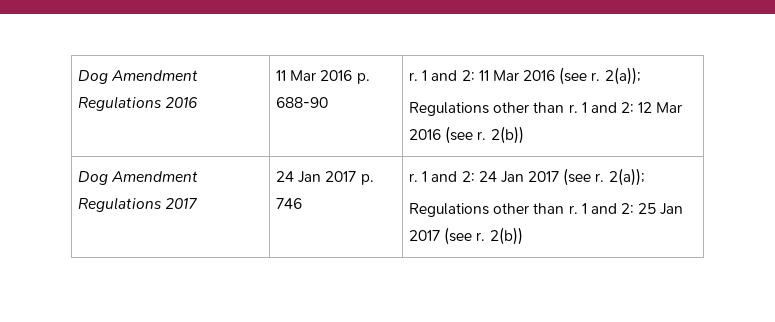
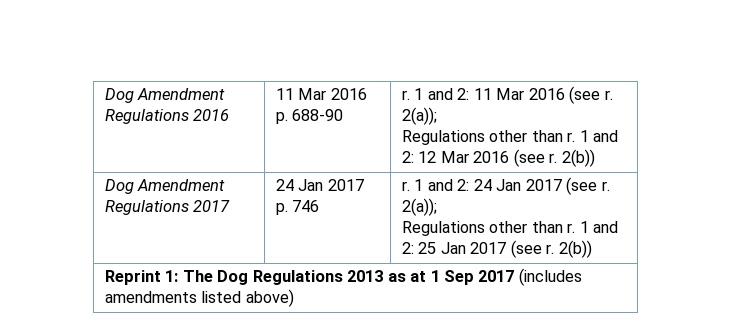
(523, 236) none -> [104,268,582,286] [104,289,294,307] // Reprint 1: The Dog Regulations 2013 as at 1 Sep 2017 (includes amendments listed above)

